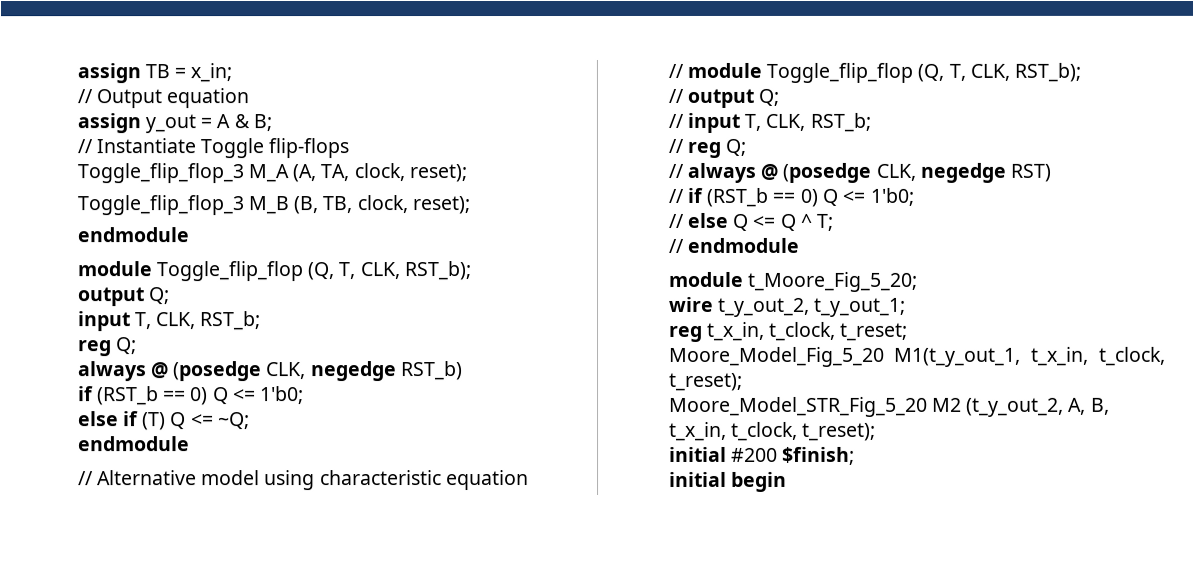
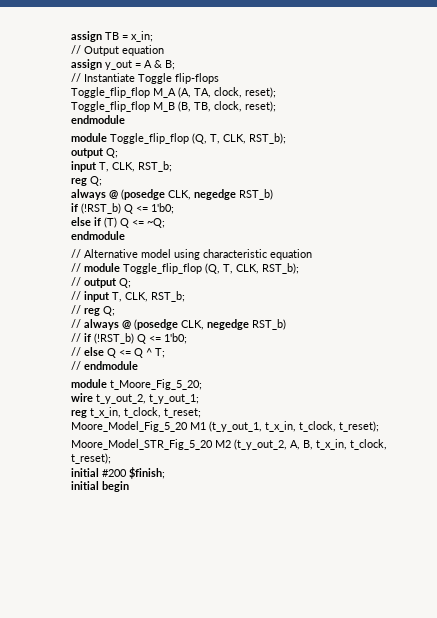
[76,163,244,184] Toggle_flip_flop_3 -> [70,87,150,98] Toggle_flip_flop
[76,195,244,216] Toggle_flip_flop_3 -> [70,101,150,112] Toggle_flip_flop
[96,386,209,406] (RST_b == 0) -> [80,203,121,214] (!RST_b)
[1010,163,1052,182] [667,187,818,207] RST) // // if (RST_b == 0) -> [251,319,286,330] [70,333,134,344] RST_b) // // if (!RST_b)
[894,347,1022,367] M1(t_y_out_1, -> [189,421,262,432] M1 (t_y_out_1,

